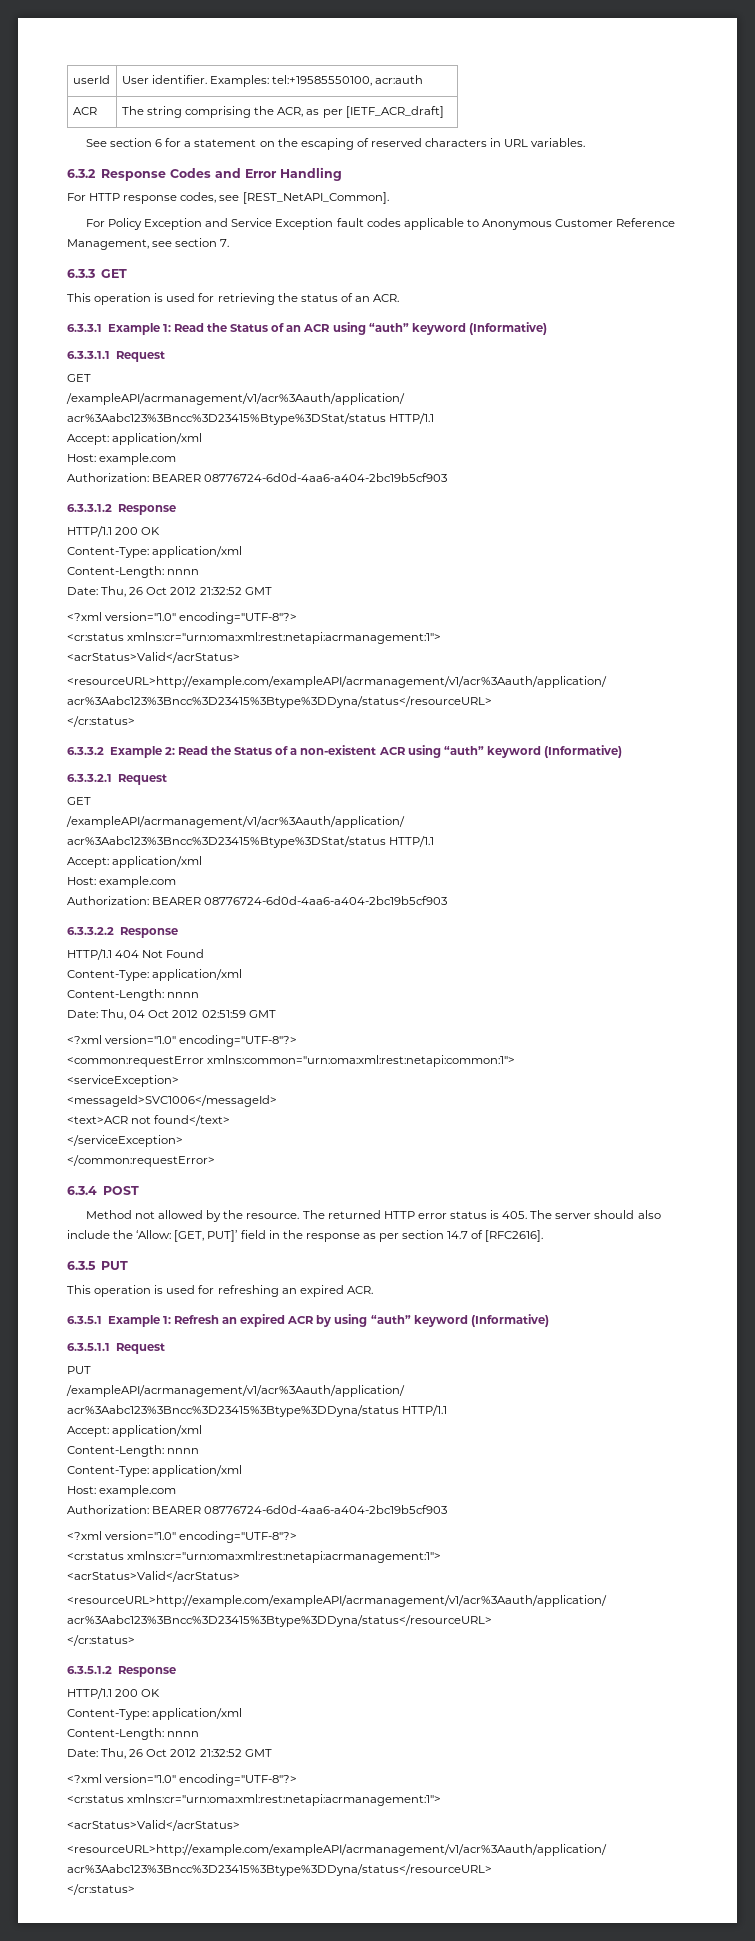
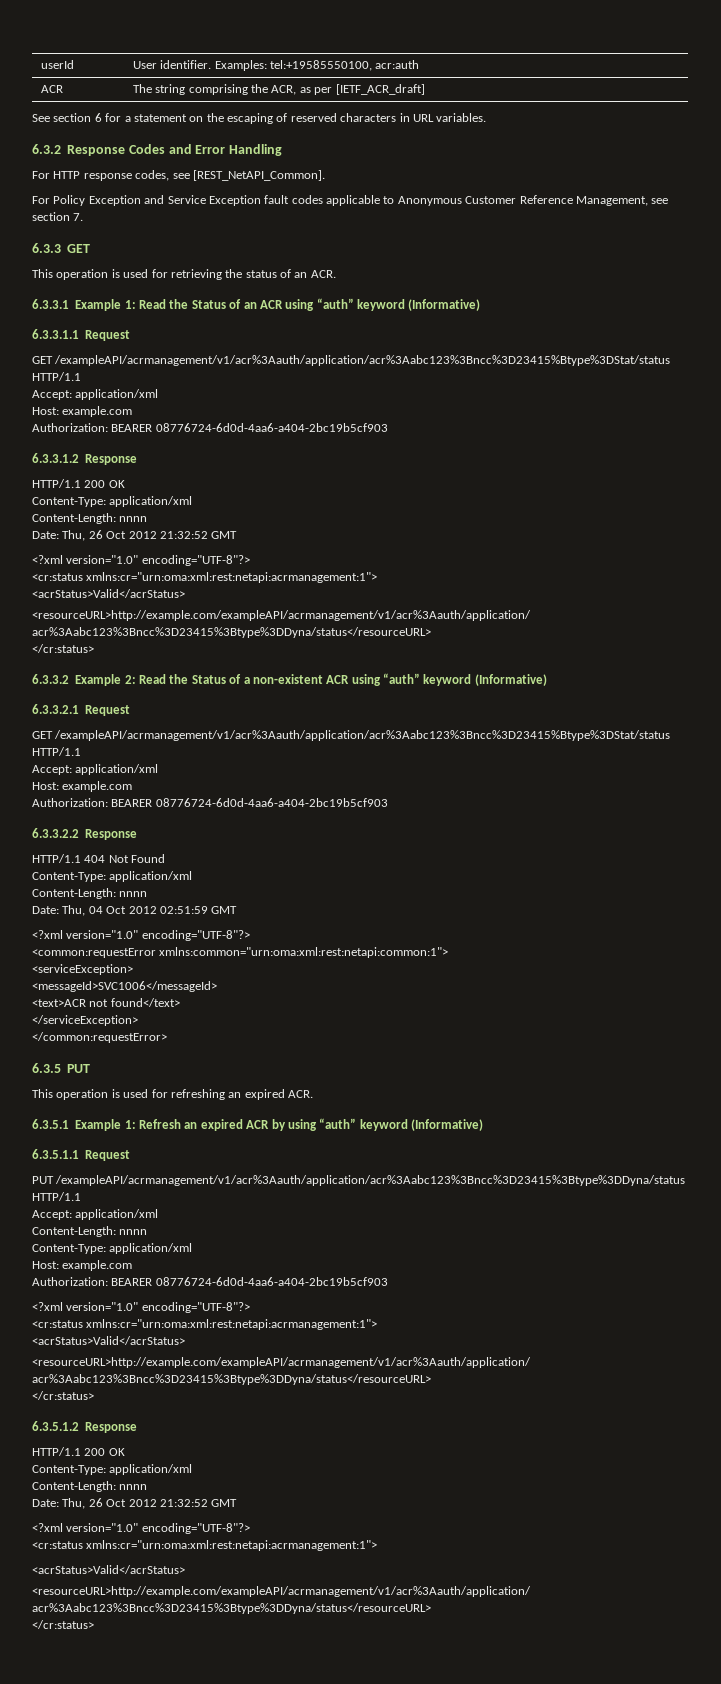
[67,1186,139,1195] [85,1210,661,1222] [67,1230,544,1242] // 6.3.4 POST // Method not allowed by the resource. The returned HTTP error status is 405. The server should also include the ‘Allow: [GET, PUT]’ field in the response as per section 14.7 of [RFC2616]. -> (167, 1037) none

